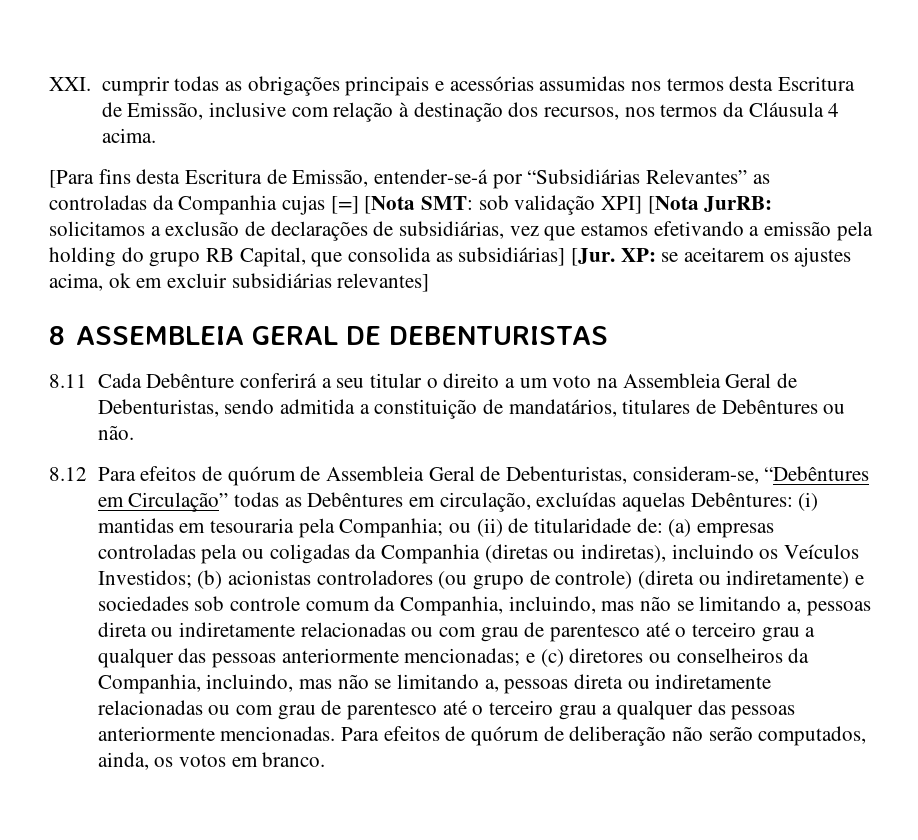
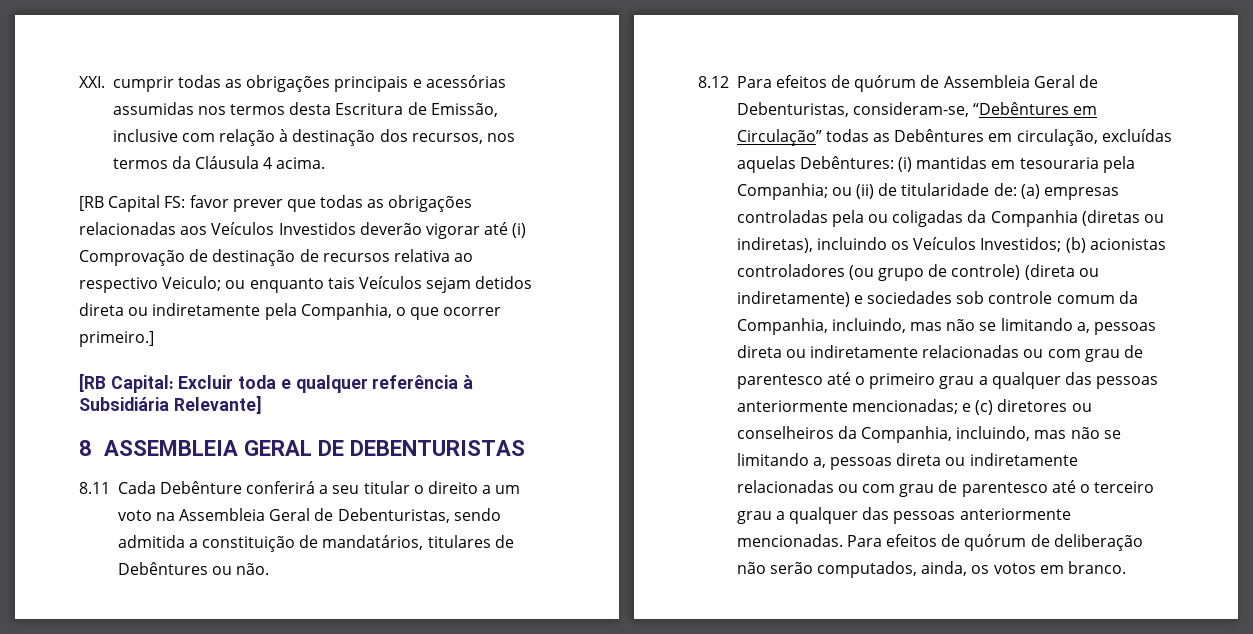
[49,169,770,189] [49,195,773,215] [49,221,873,241] [49,247,852,267] [49,273,430,292] [Para fins desta Escritura de Emissão, entender-se-á por “Subsidiárias Relevantes” as controladas da Companhia cujas [=] [Nota SMT: sob validação XPI] [Nota JurRB: solicitamos a exclusão de declarações de subsidiárias, vez que estamos efetivando a emissão pela holding do grupo RB Capital, que consolida as subsidiárias] [Jur. XP: se aceitarem os ajustes acima, ok em excluir subsidiárias relevantes] -> [79,195,473,212] [79,222,527,239] [79,249,474,266] [79,276,533,293] [79,303,502,320] [79,331,154,347] [79,373,474,393] [79,395,262,414] [RB Capital FS: favor prever que todas as obrigações relacionadas aos Veículos Investidos deverão vigorar até (i) Comprovação de destinação de recursos relativa ao respectivo Veiculo; ou enquanto tais Veículos sejam detidos direta ou indiretamente pela Companhia, o que ocorrer primeiro.] // [RB Capital: Excluir toda e qualquer referência à Subsidiária Relevante]
[691,622,756,637] terceiro -> [869,373,936,389] primeiro

